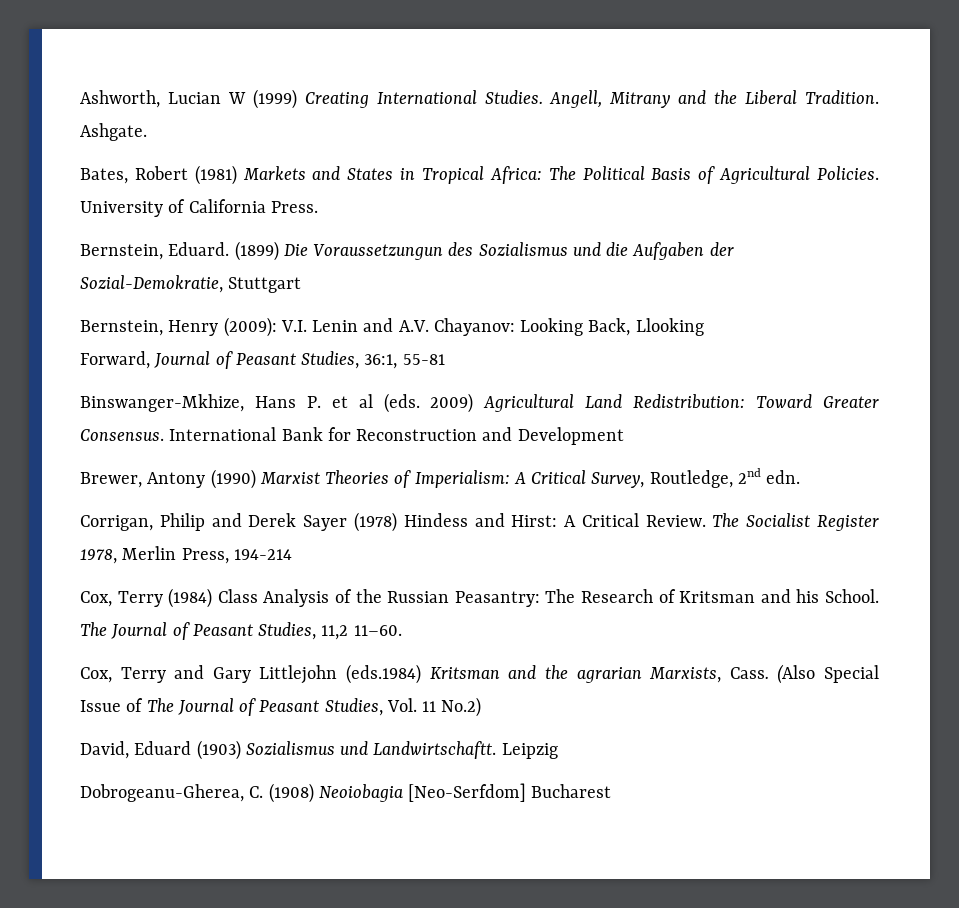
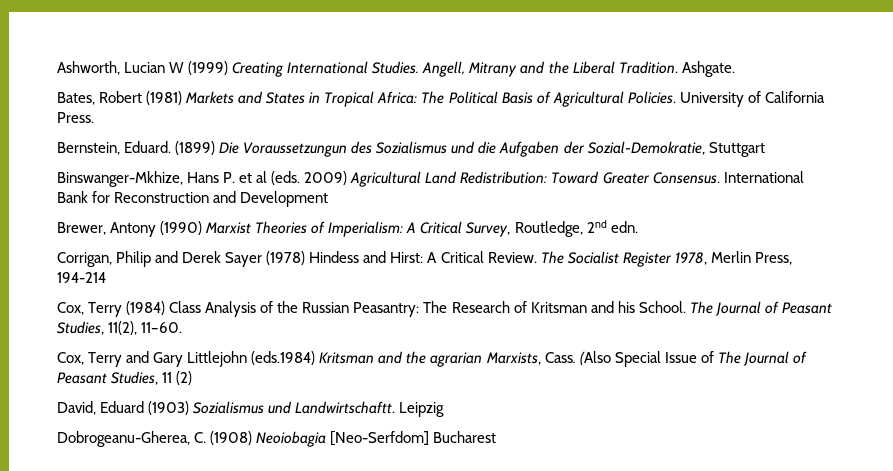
[80,317,704,337] [80,351,445,369] // Bernstein, Henry (2009): V.I. Lenin and A.V. Chayanov: Looking Back, Llooking // Forward, Journal of Peasant Studies, 36:1, 55-81 -> (765, 149) none
[321,625,349,640] 11,2 -> [108,321,138,335] 11(2),
[386,697,482,717] Vol. 11 No.2) -> [162,371,193,385] 11 (2)

